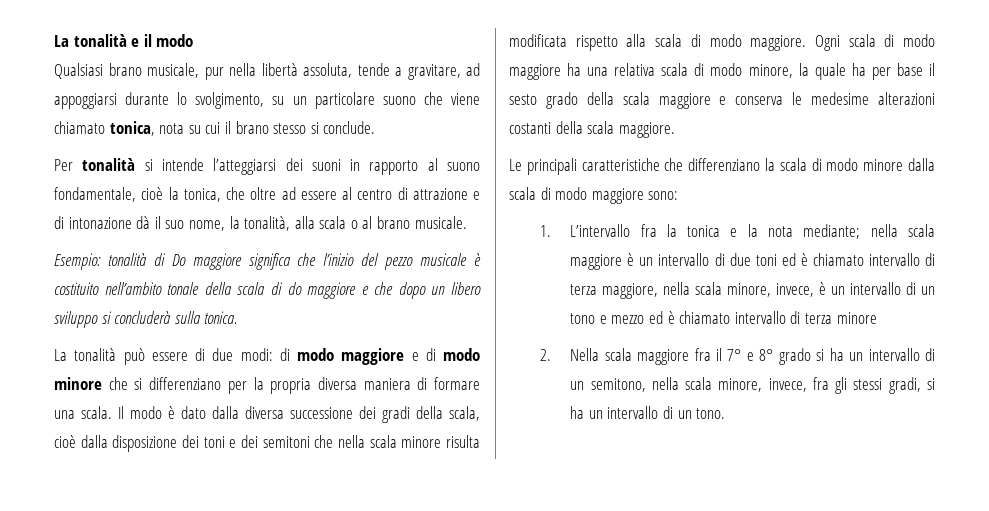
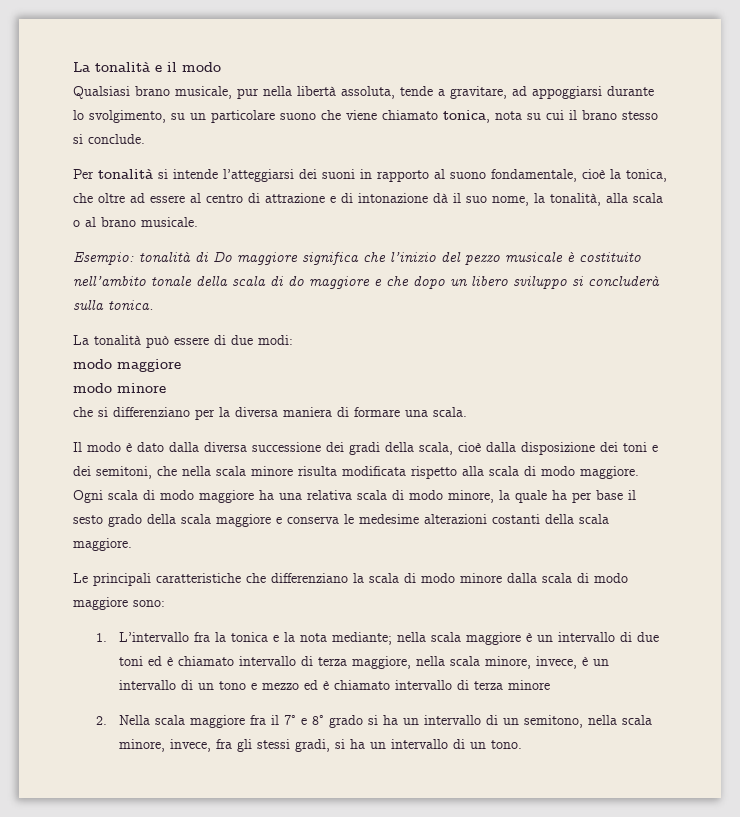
[279,348,480,365] [54,377,102,390] di modo maggiore e di modo minore -> [73,359,181,372] [73,383,166,393] // modo maggiore // modo minore //
[270,378,312,394] propria -> (230, 412) none
(112, 412) none -> (467, 412) //
[262,436,310,448] semitoni -> [96,466,152,479] semitoni,

